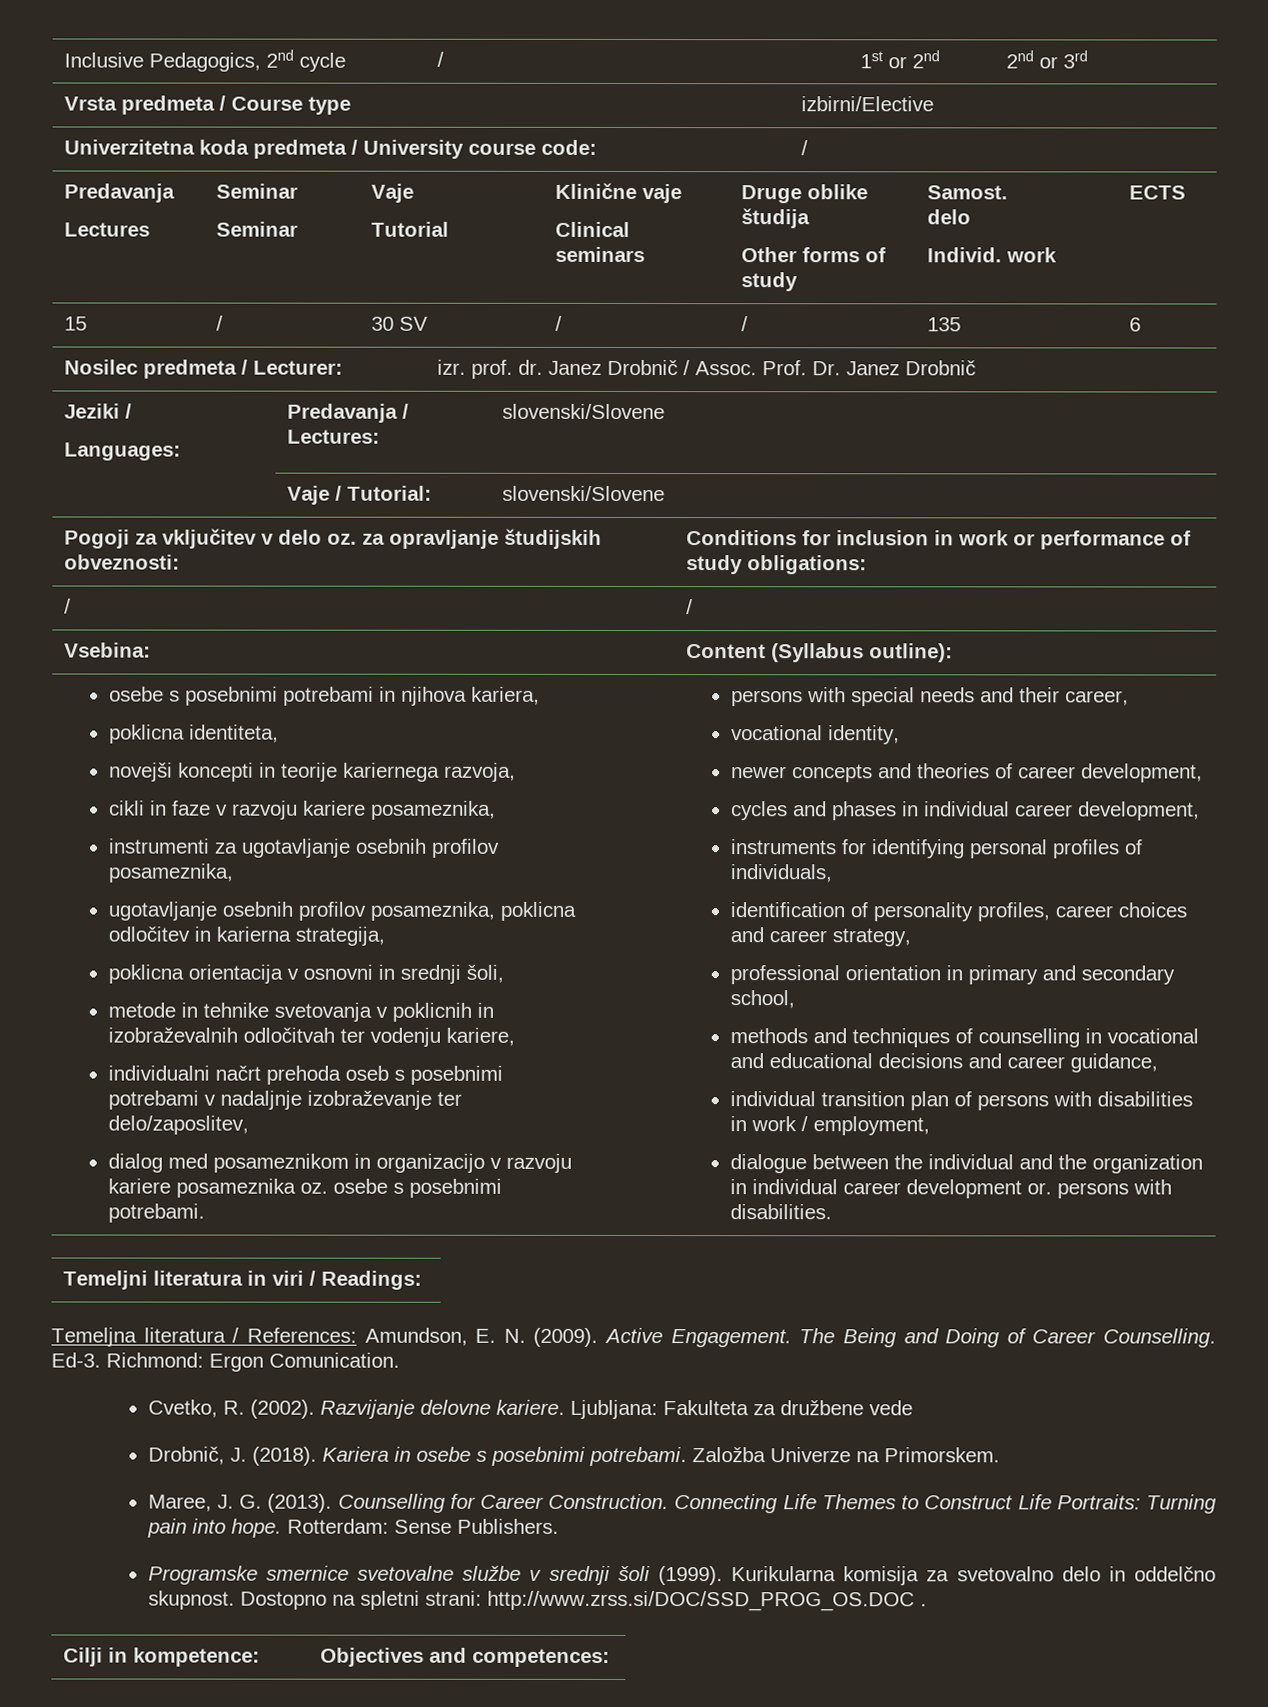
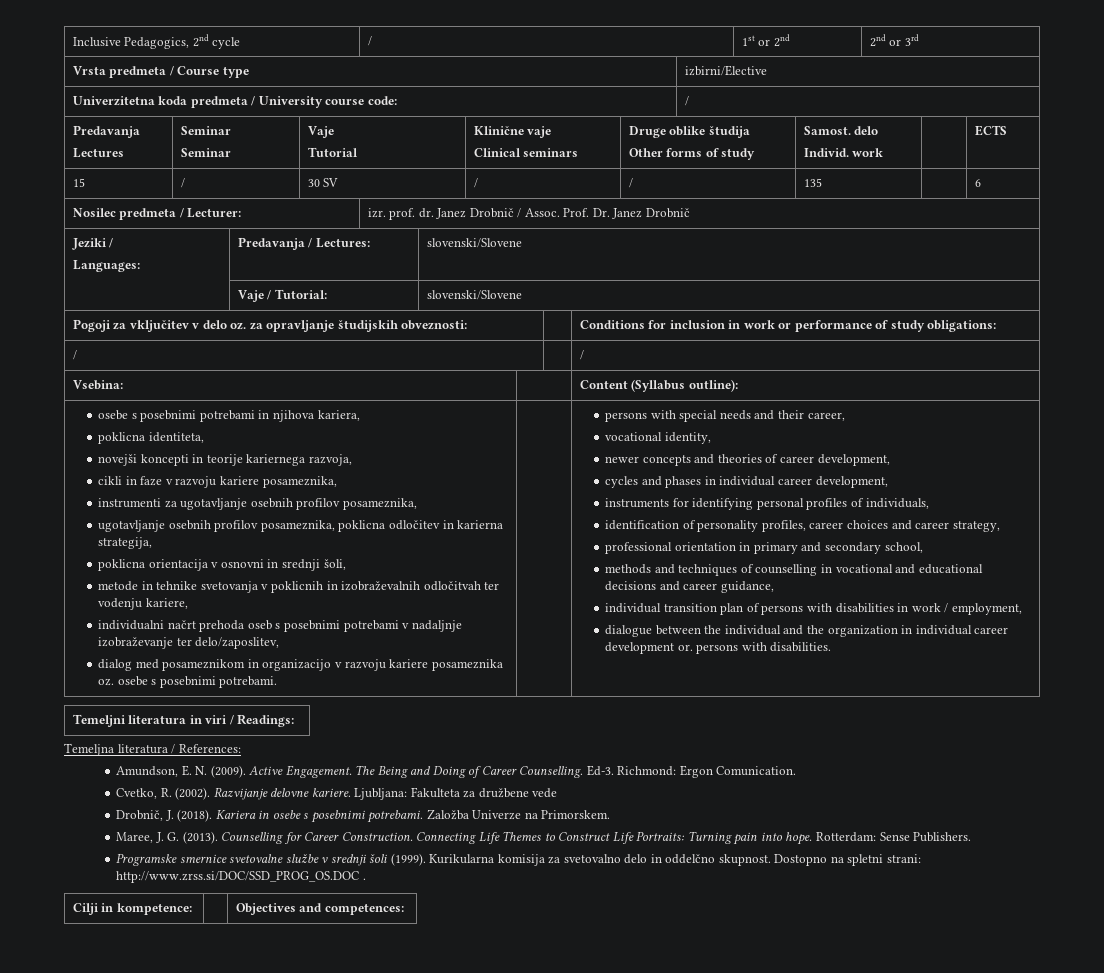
(357, 1335) none -> (241, 748) //

